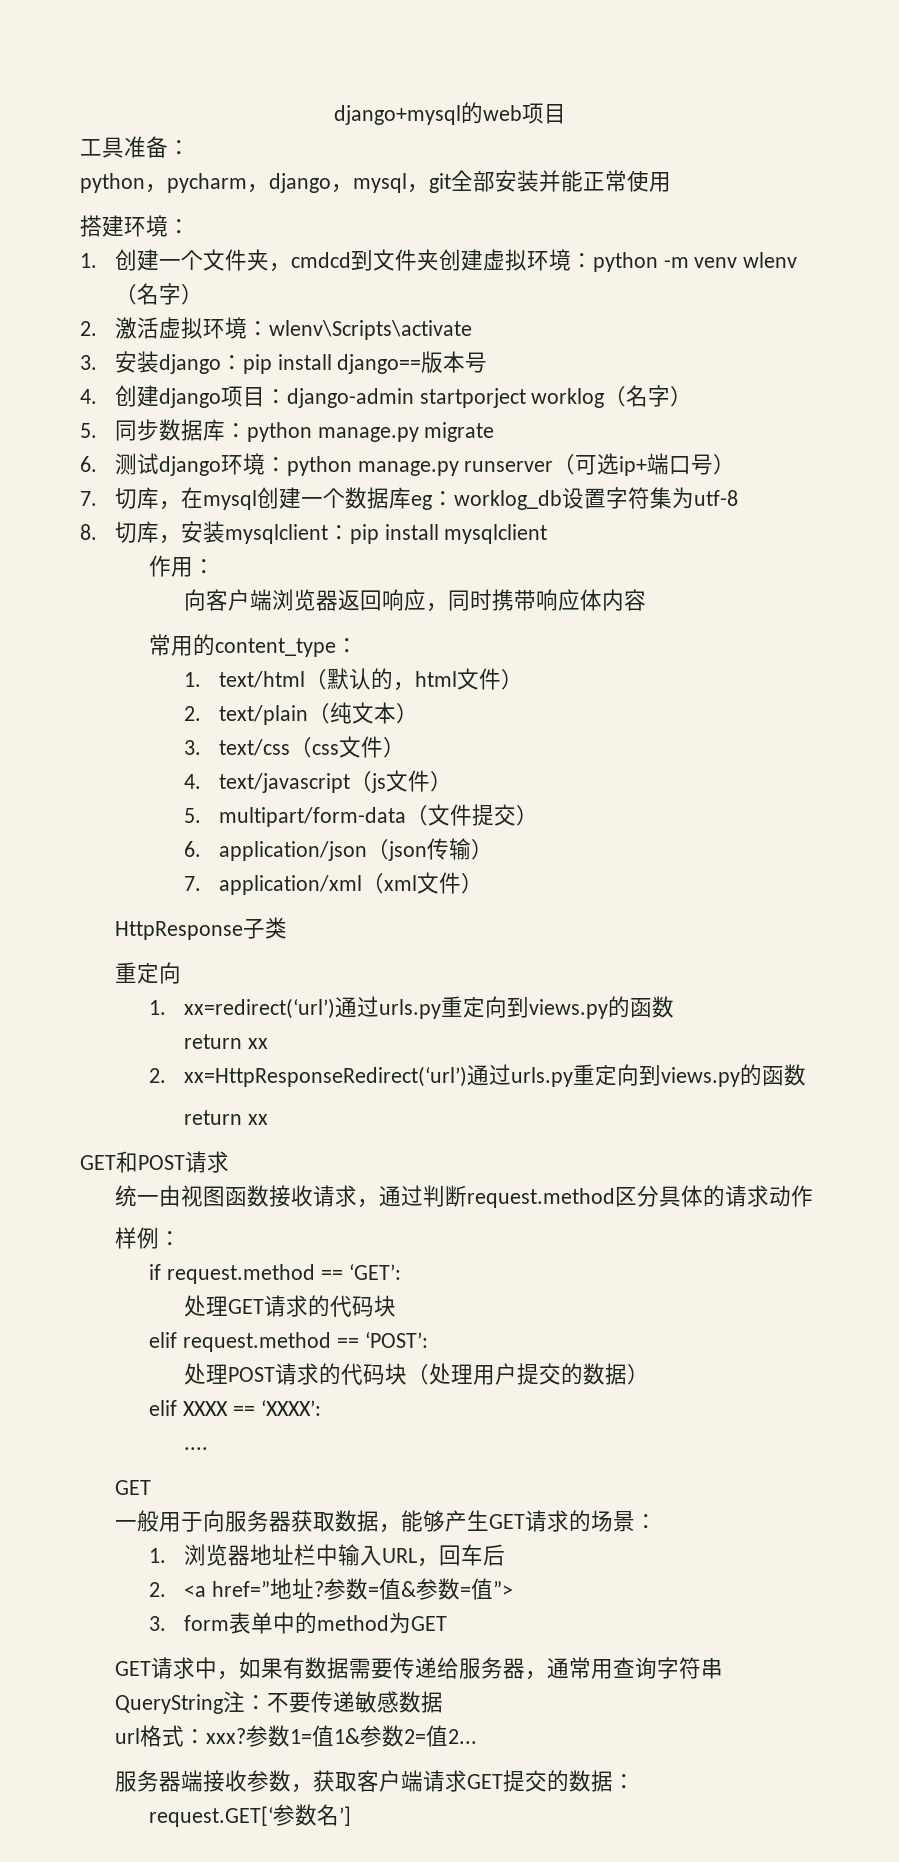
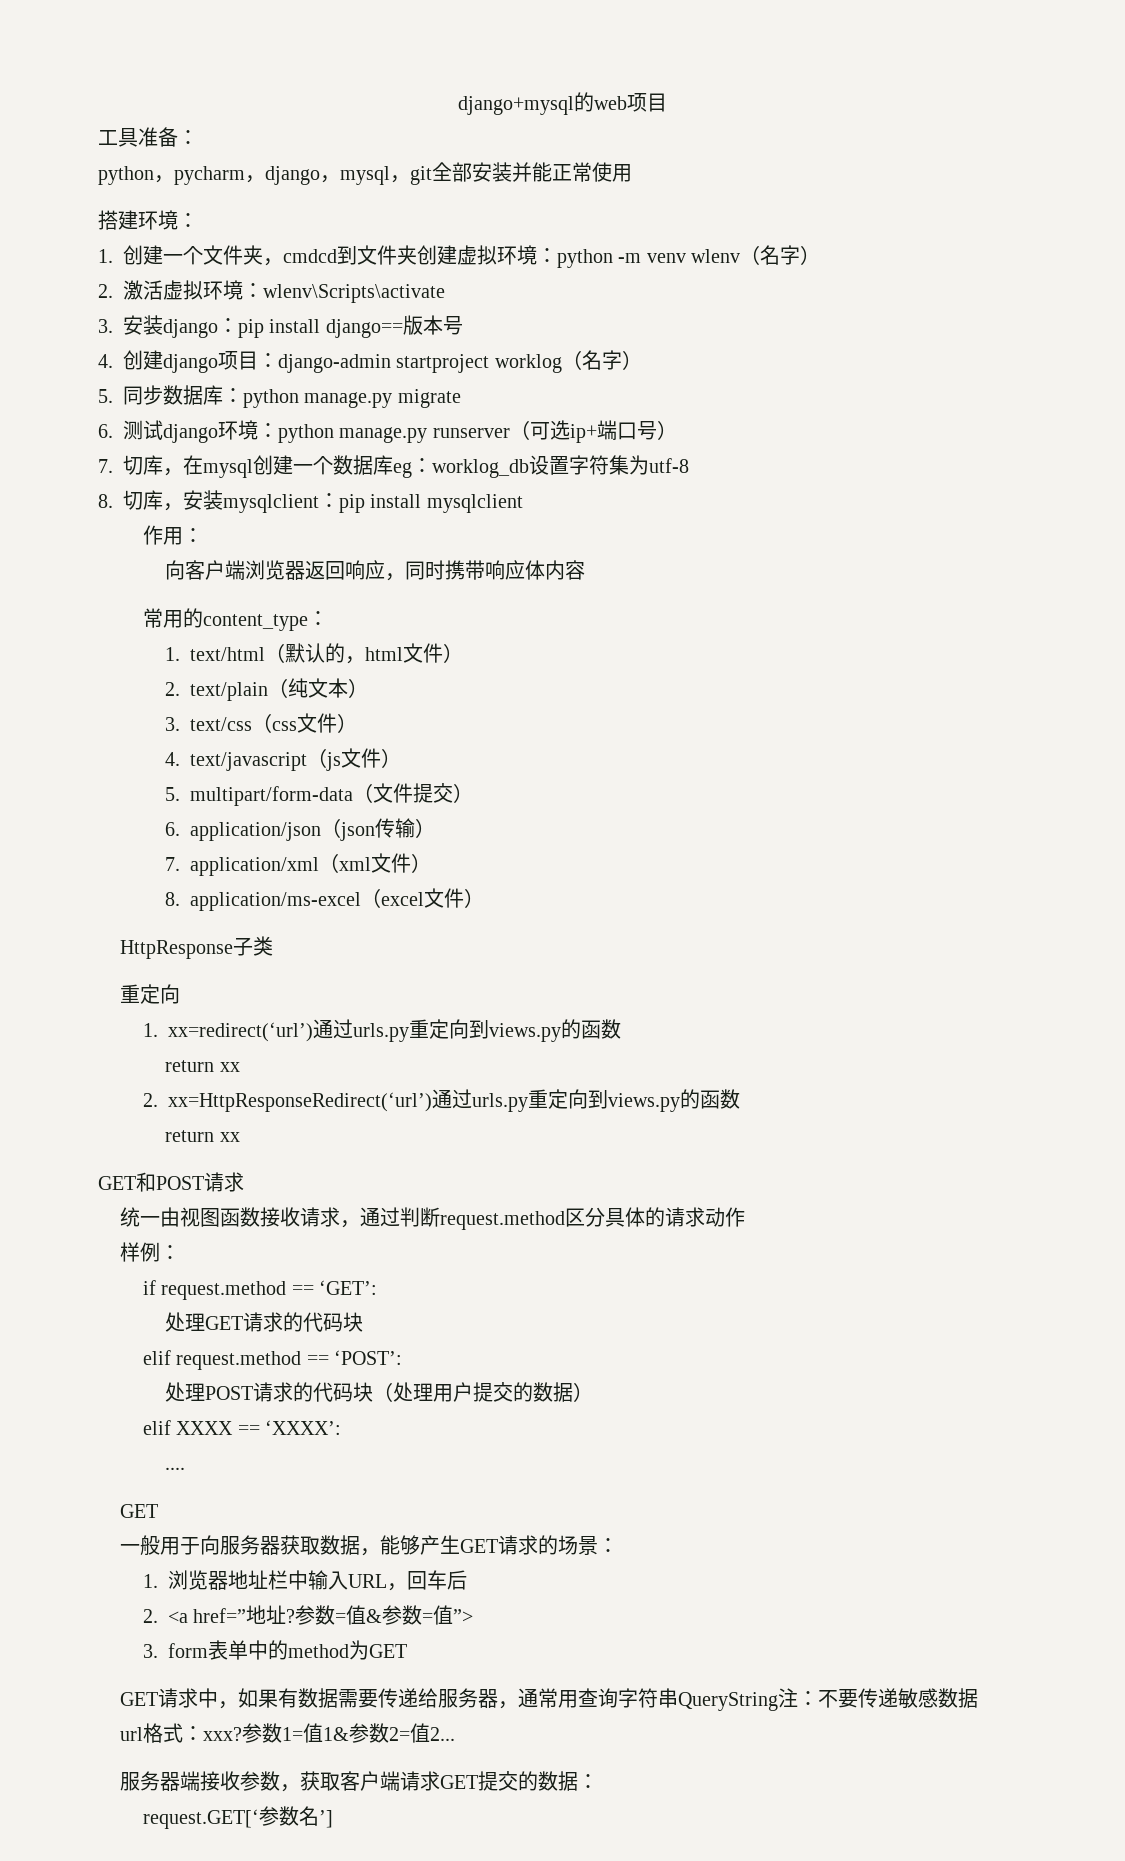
[419,388,526,408] startporject -> [396,354,490,373] startproject
(483, 883) none -> [165,888,485,911] // 8. application/ms-excel（excel文件）

